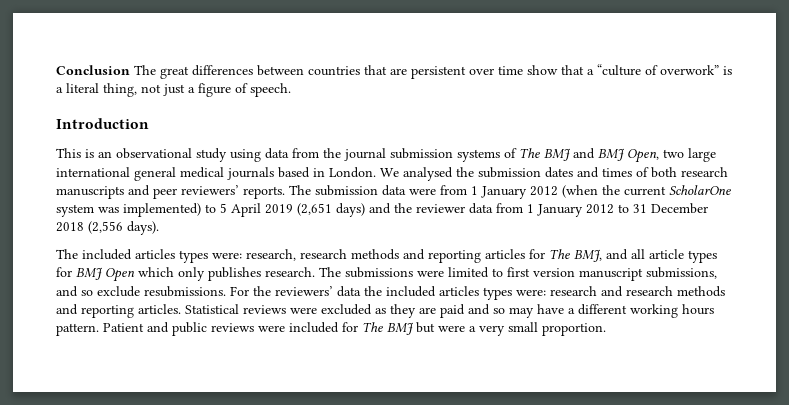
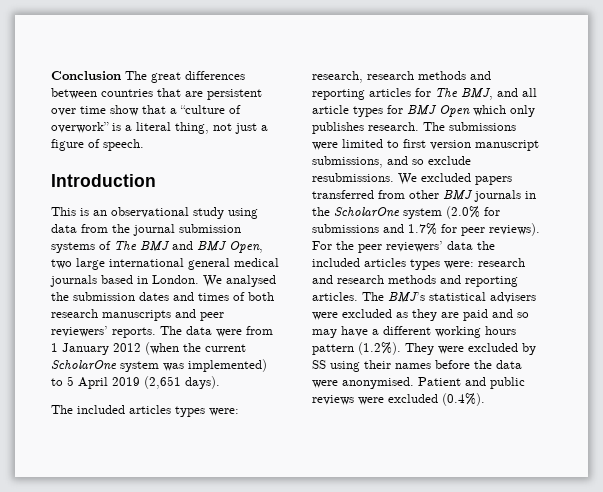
[315,185,378,196] submission -> (182, 330) none
[336,203,708,217] [56,221,123,234] days) and the reviewer data from 1 January 2012 to 31 December 2018 (2,556 -> (181, 382) none
(226, 291) none -> [398,173,512,185] [312,190,536,202] [312,206,500,219] [312,223,540,236] We excluded papers transferred from other BMJ journals in the ScholarOne system (2.0% for submissions and 1.7% for peer reviews).
(271, 291) none -> [358,244,382,253] peer
[185,304,286,314] Statistical reviews -> [362,292,536,303] The BMJ’s statistical advisers
[56,323,99,336] pattern. -> [312,342,536,355] [312,360,522,372] [312,377,414,389] pattern (1.2%). They were excluded by SS using their names before the data were anonymised.
[289,322,606,336] included for The BMJ but were a very small proportion. -> [388,393,485,406] excluded (0.4%).

